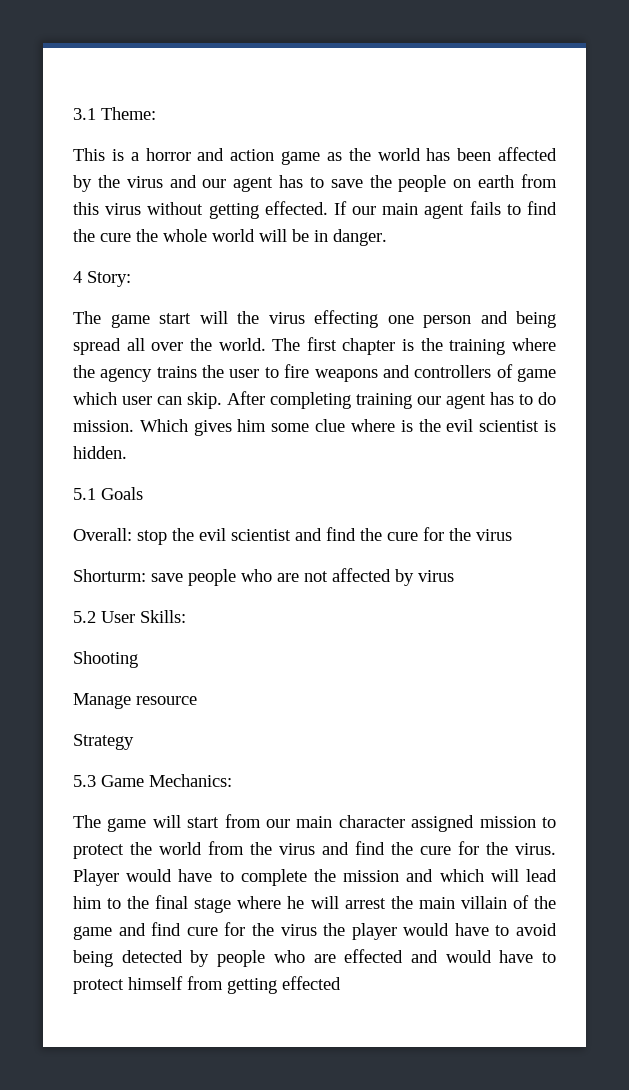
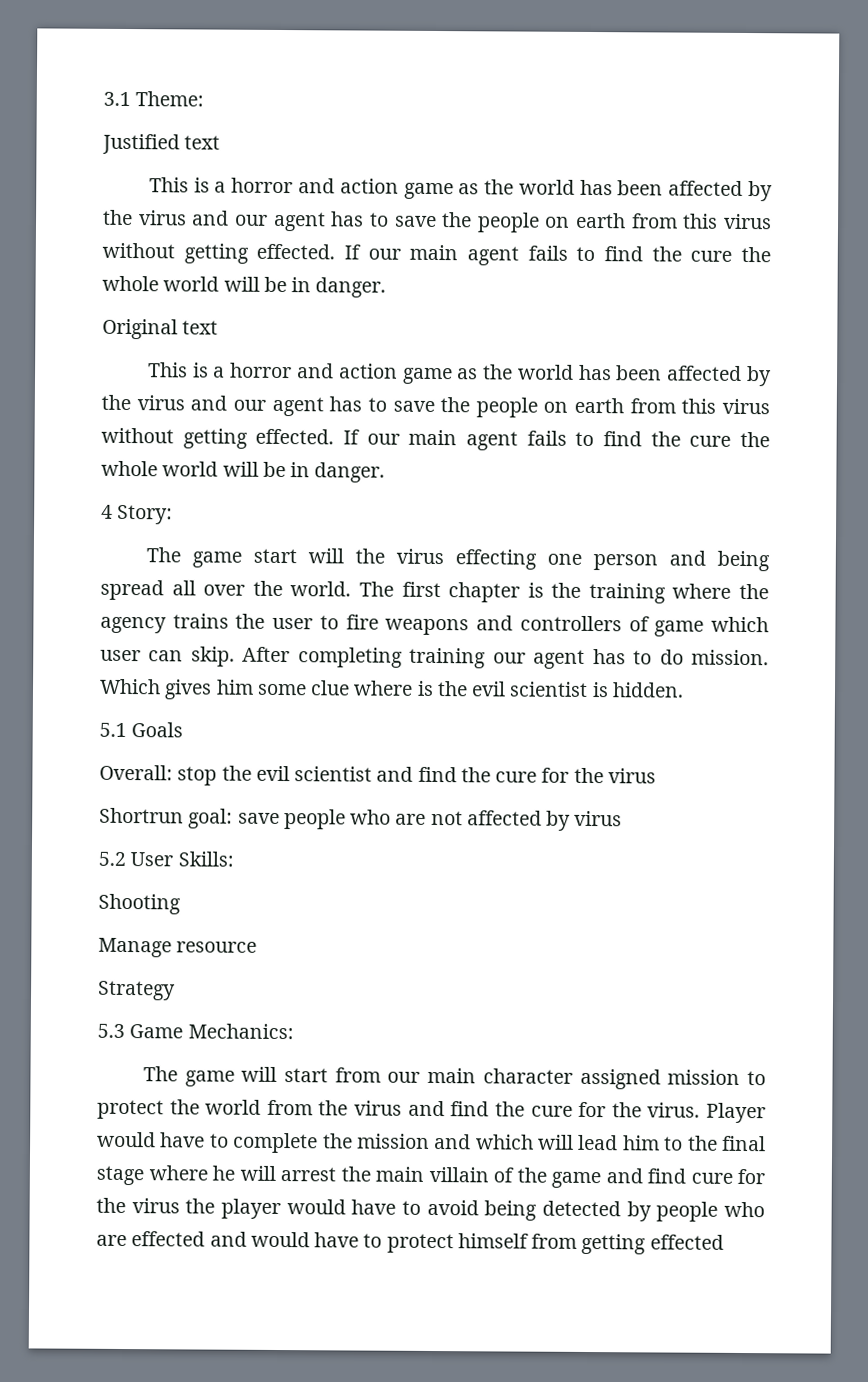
(156, 113) none -> [102,133,221,155] [148,177,774,202] [103,209,772,233] [102,242,771,266] [102,275,387,298] [102,318,219,340] // Justified text // This is a horror and action game as the world has been affected by the virus and our agent has to save the people on earth from this virus without getting effected. If our main agent fails to find the cure the whole world will be in danger. // Original text
[73,569,146,582] Shorturm: -> [99,807,234,829] Shortrun goal:

